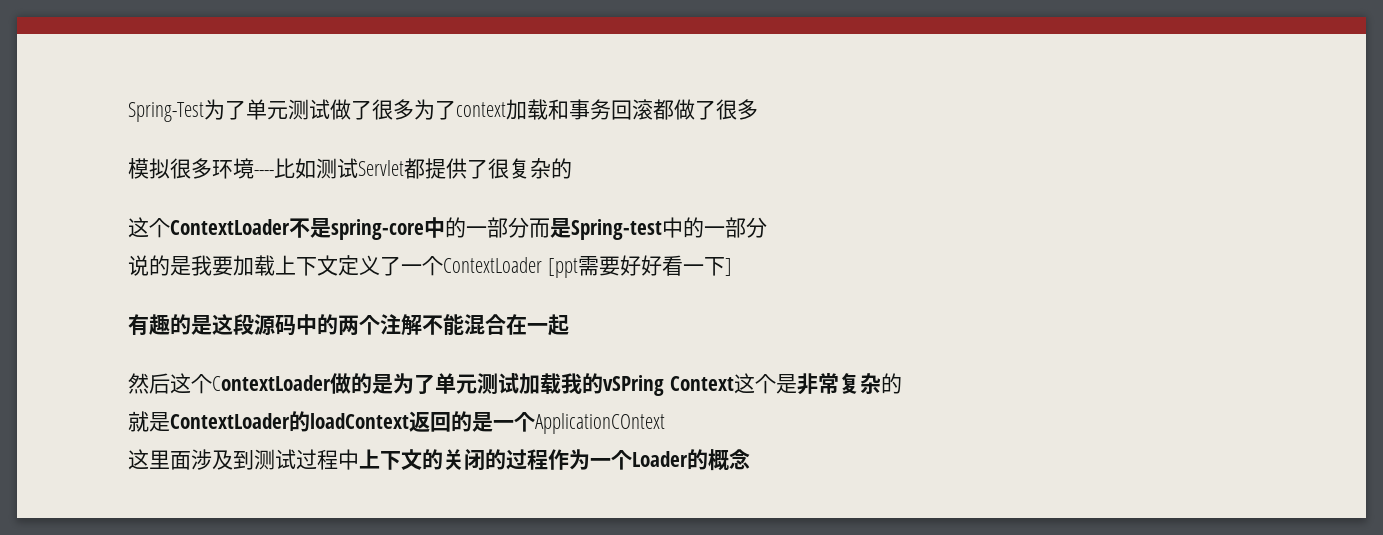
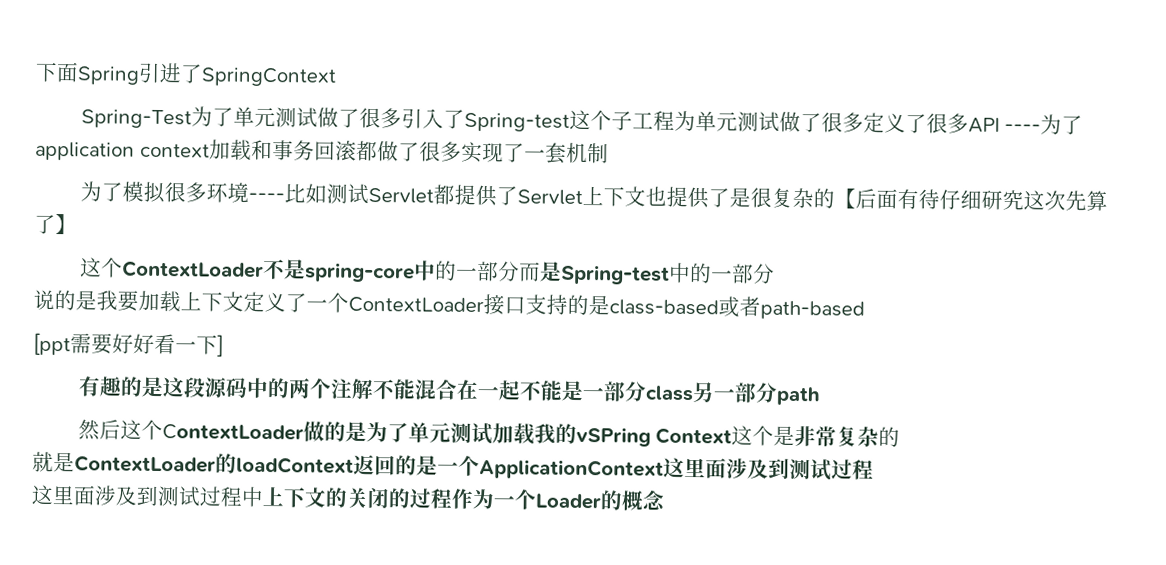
(128, 112) none -> [35,61,337,87] 下面Spring引进了SpringContext //
[413,99,456,120] 为了 -> [400,108,1084,135] [35,141,135,161] 引入了Spring-test这个子工程为单元测试做了很多定义了很多API ----为了application
(758, 109) // -> [460,141,609,164] [79,181,123,202] 实现了一套机制 // 为了
[488,158,572,179] 很复杂的 -> [516,185,1108,211] [34,214,77,235] Servlet上下文也提供了是很复杂的【后面有待仔细研究这次先算了】
(542, 265) none -> [483,294,865,320] 接口支持的是class-based或者path-based //
(569, 325) none -> [518,380,821,406] 不能是一部分class另一部分path
[535,413,665,434] ApplicationCOntext -> [479,457,874,481] ApplicationContext这里面涉及到测试过程

